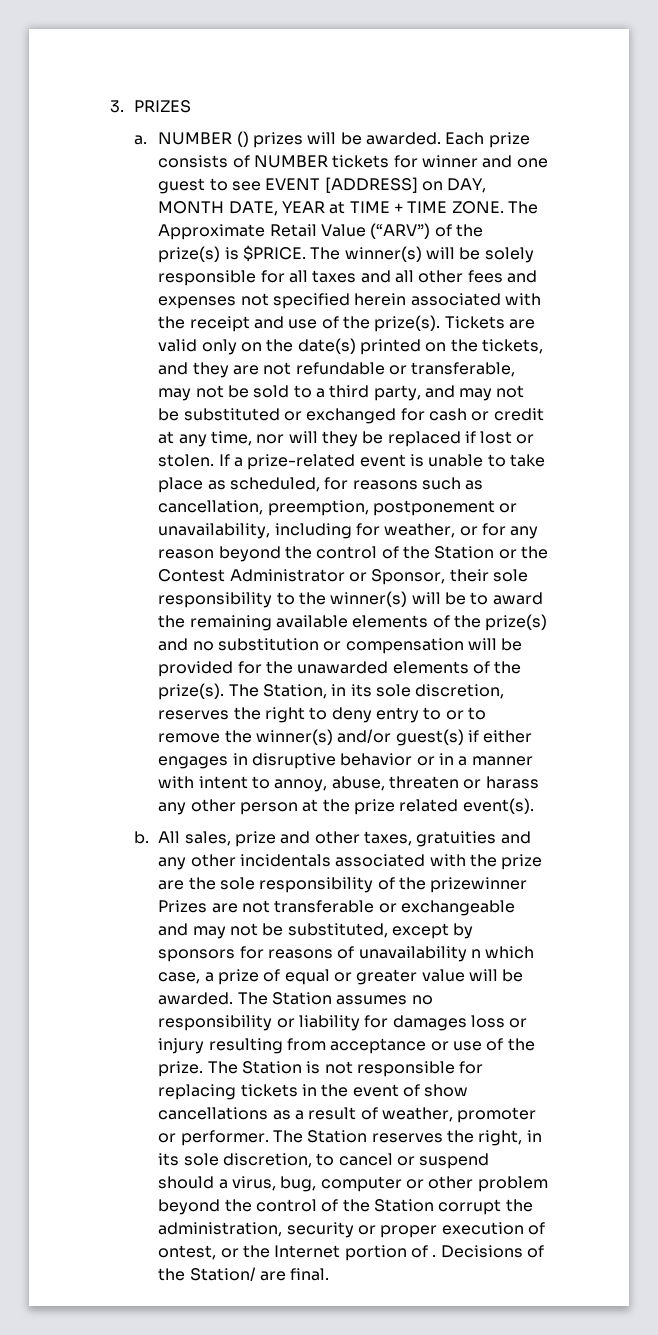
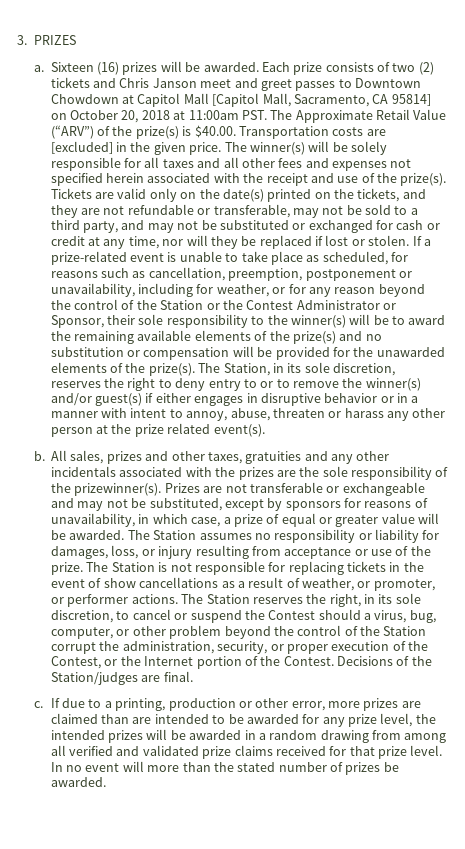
[158,131,249,147] NUMBER () -> [50,62,120,75] Sixteen (16)
[253,155,548,168] [158,177,487,194] [158,201,504,216] NUMBER tickets for winner and one guest to see EVENT [ADDRESS] on DAY, MONTH DATE, YEAR at TIME + TIME ZONE. -> [392,62,434,75] [50,77,422,91] [50,93,431,107] [50,110,267,123] two (2) tickets and Chris Janson meet and greet passes to Downtown Chowdown at Capitol Mall [Capitol Mall, Sacramento, CA 95814] on October 20, 2018 at 11:00am PST.
[242,245,306,262] $PRICE. -> [194,125,386,139] [50,141,222,155] $40.00. Transportation costs are [excluded] in the given price.
[234,831,276,847] prize -> [106,451,142,464] prizes
[501,854,543,870] prize -> [238,467,274,480] prizes
[430,877,528,893] prizewinner -> [74,483,162,496] prizewinner(s).
[358,946,481,962] unavailability n -> [51,513,150,527] unavailability, in
[392,1015,505,1031] damages loss -> [51,545,139,559] damages, loss,
[457,1107,537,1123] [158,1130,269,1146] promoter or performer. -> [357,579,435,591] [51,594,178,607] or promoter, or performer actions.
(490, 1161) none -> [244,610,316,620] the Contest
[320,1176,402,1192] computer -> [51,627,114,639] computer,
[286,1222,354,1238] security -> [217,641,268,654] security,
[158,1245,217,1260] ontest, -> [408,641,429,651] [51,656,102,669] the Contest,
[432,1255,437,1257] . -> [260,656,334,666] the Contest.
[189,1267,256,1281] Station/ -> [51,672,139,685] Station/judges
(330, 1274) none -> [33,698,421,711] [50,713,436,727] [50,729,447,743] [50,745,443,759] [50,761,399,775] [50,777,106,787] // c. If due to a printing, production or other error, more prizes are claimed than are intended to be awarded for any prize level, the intended prizes will be awarded in a random drawing from among all verified and validated prize claims received for that prize level. In no event will more than the stated number of prizes be awarded.

